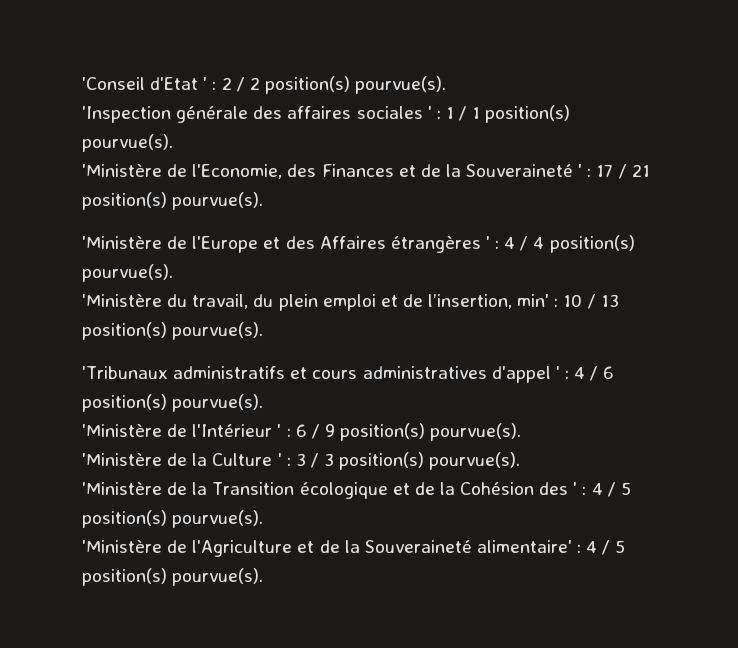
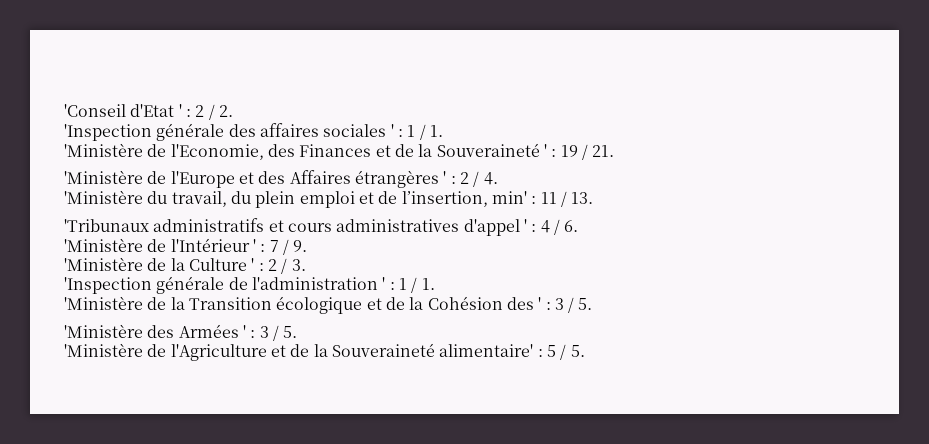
[249,76,447,94] 2 position(s) pourvue(s). -> [218,105,233,117] 2.
[472,105,571,123] [82,134,173,152] 1 position(s) pourvue(s). -> [429,125,443,137] 1.
[596,164,650,179] [82,192,264,210] 17 / 21 position(s) pourvue(s). -> [560,144,615,160] 19 / 21.
[504,235,635,253] [82,264,173,282] 4 / 4 position(s) pourvue(s). -> [459,171,498,187] 2 / 4.
[563,294,619,309] [82,322,264,340] 10 / 13 position(s) pourvue(s). -> [540,191,594,207] 11 / 13.
[603,366,615,379] [82,394,264,412] 6 position(s) pourvue(s). -> [564,220,579,232] 6.
[295,423,522,441] 6 / 9 position(s) pourvue(s). -> [269,239,308,255] 7 / 9.
[295,452,521,470] 3 / 3 position(s) pourvue(s). -> [267,258,306,274] [64,276,435,294] 2 / 3. // 'Inspection générale de l'administration ' : 1 / 1.
[591,482,631,497] [82,510,264,528] 4 / 5 position(s) pourvue(s). -> [554,297,593,313] [64,324,298,341] 3 / 5. // 'Ministère des Armées ' : 3 / 5.
[586,540,626,555] [82,568,264,586] 4 / 5 position(s) pourvue(s). -> [546,344,585,360] 5 / 5.

